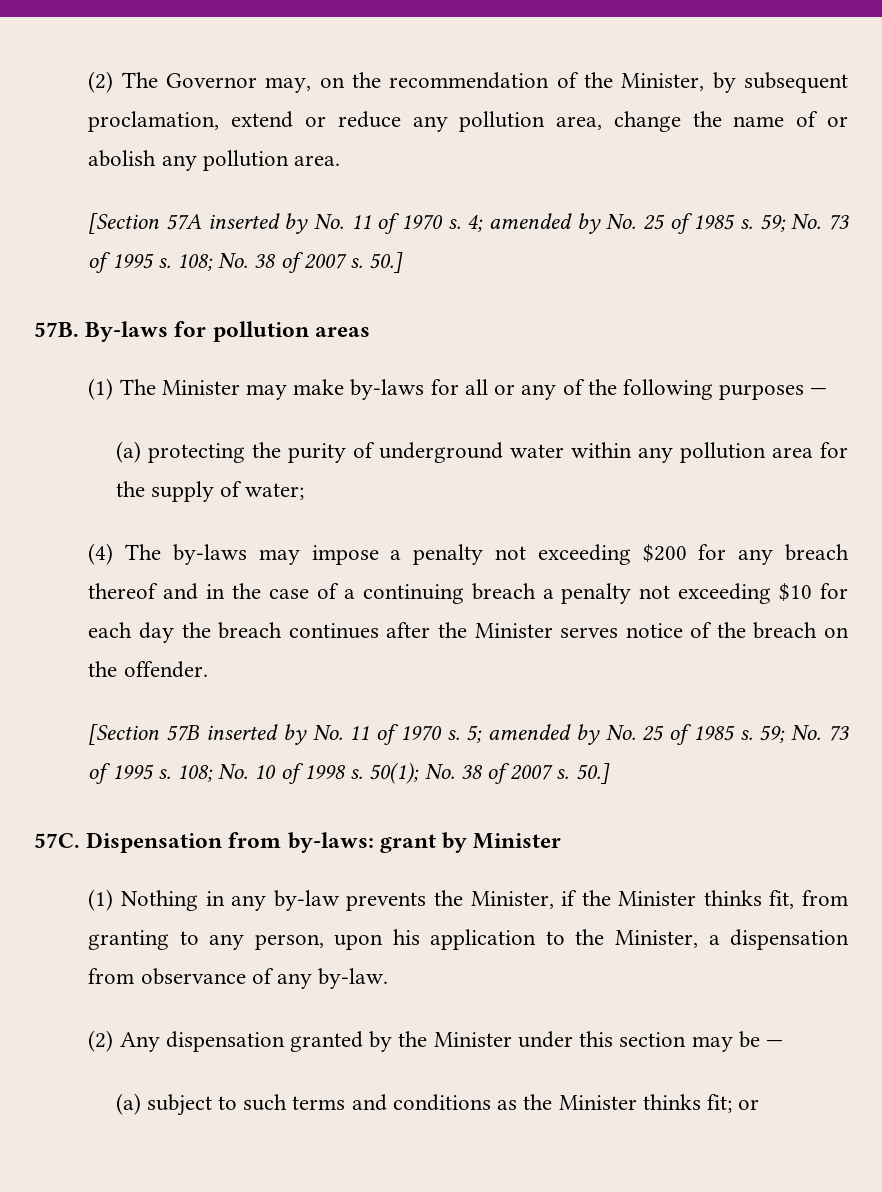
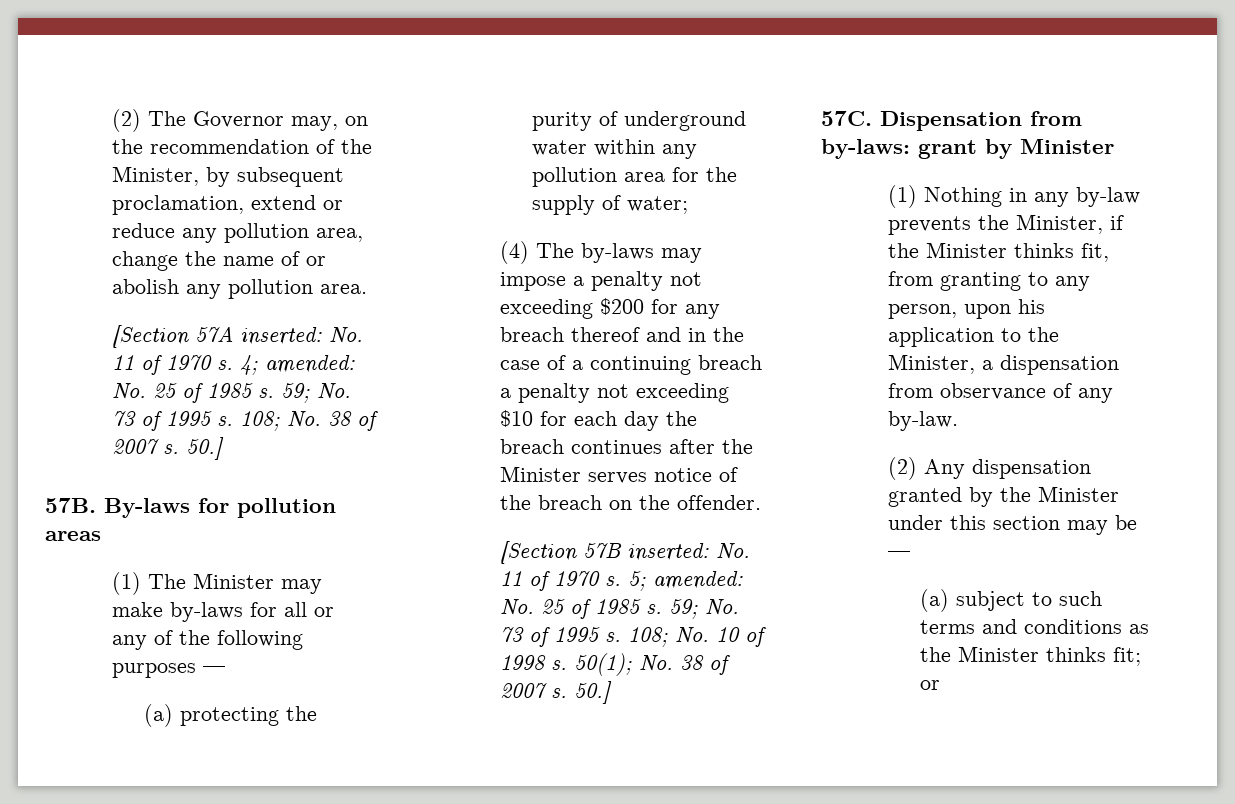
[207,213,309,234] inserted by -> [240,327,323,345] inserted:
[489,213,601,234] amended by -> [265,355,356,373] amended:
[205,724,307,745] inserted by -> [627,543,710,561] inserted:
[488,724,600,745] amended by -> [653,571,744,589] amended:

